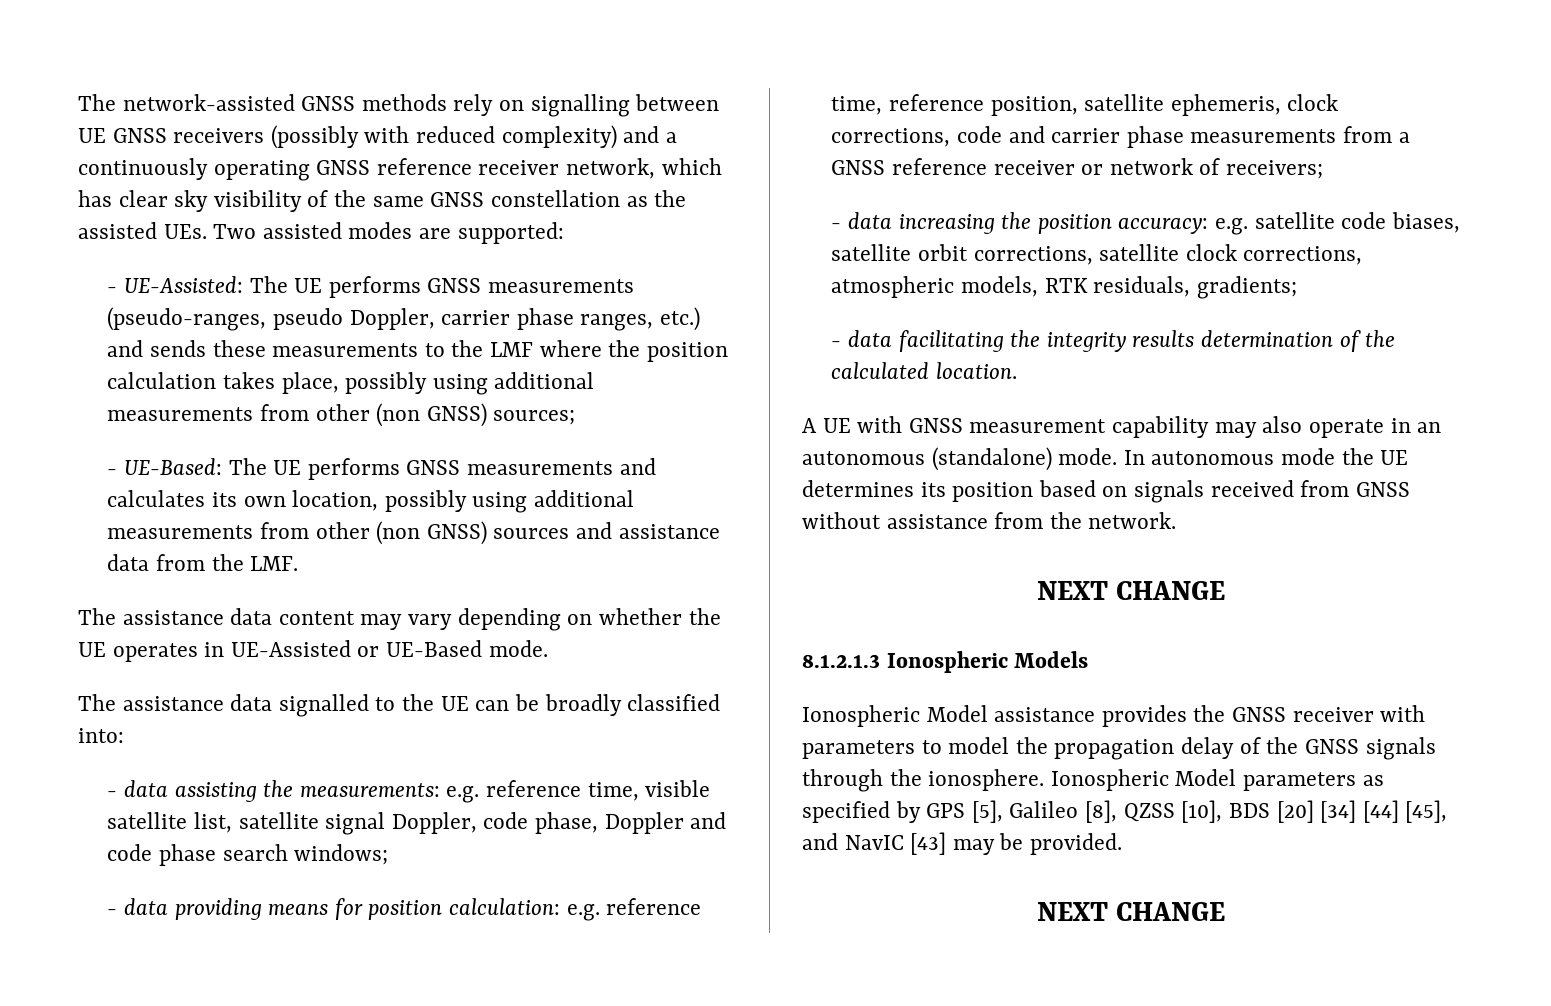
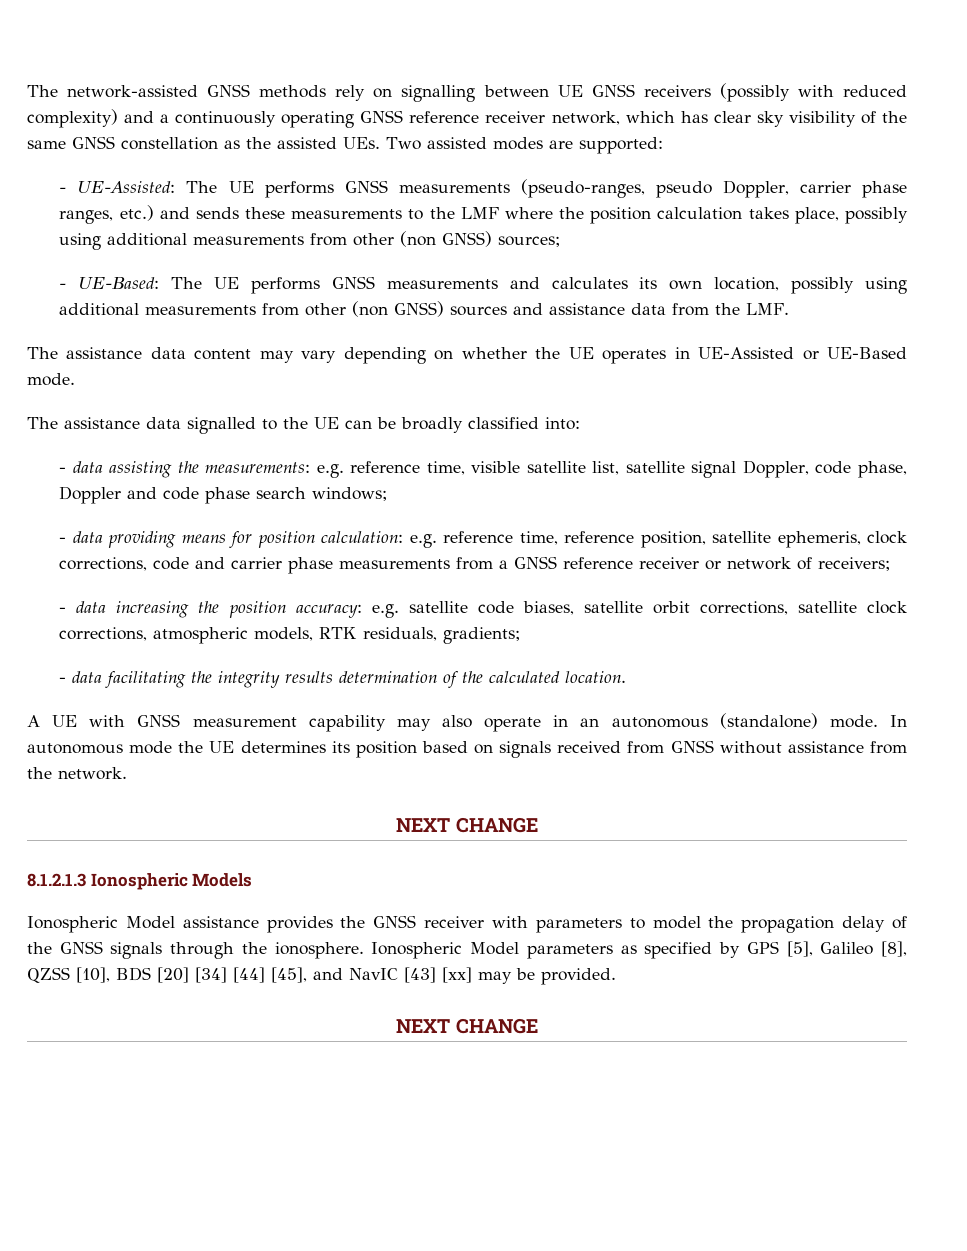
(947, 843) none -> [442,967,472,983] [xx]

